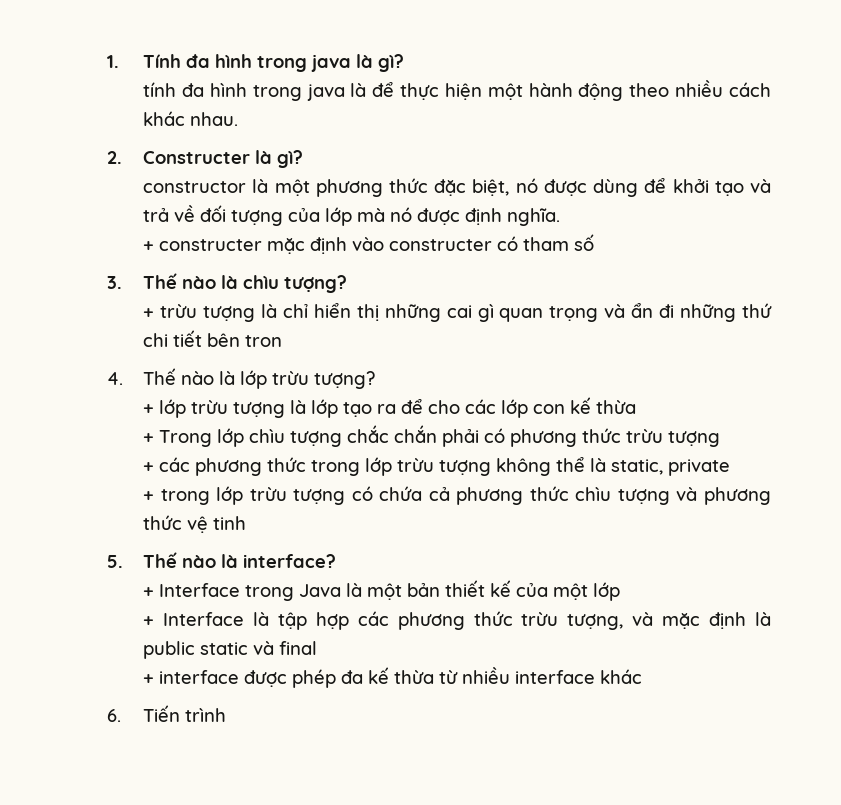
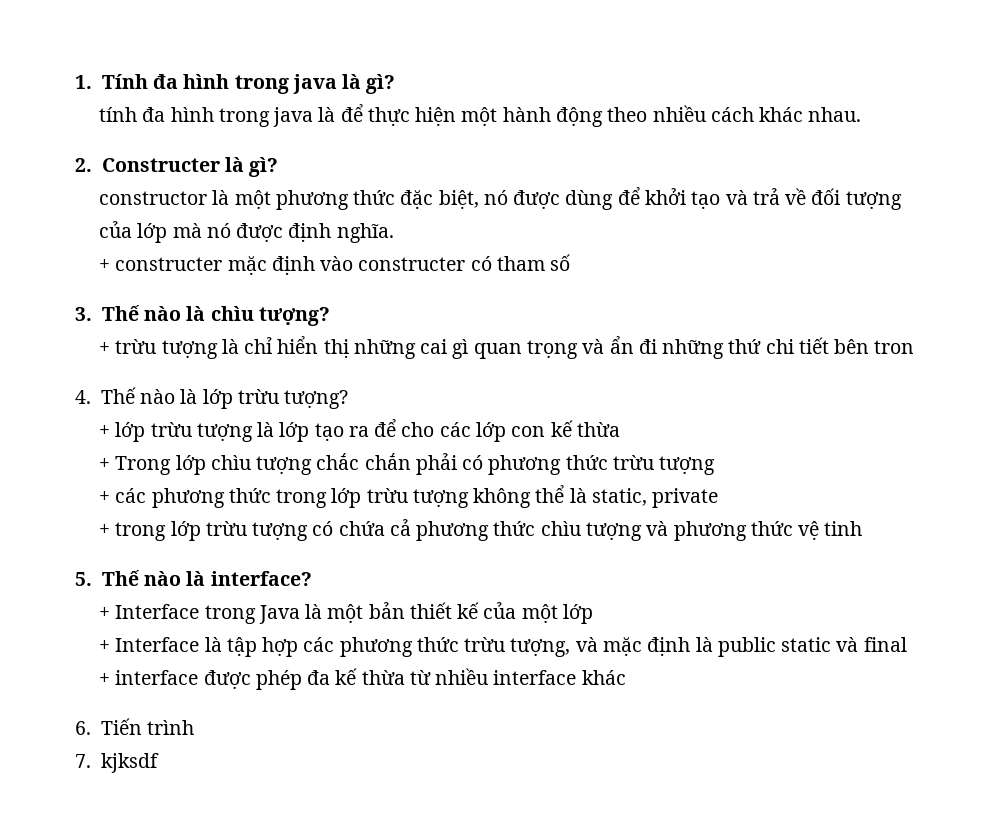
(227, 715) none -> [75,753,159,773] // 7. kjksdf

